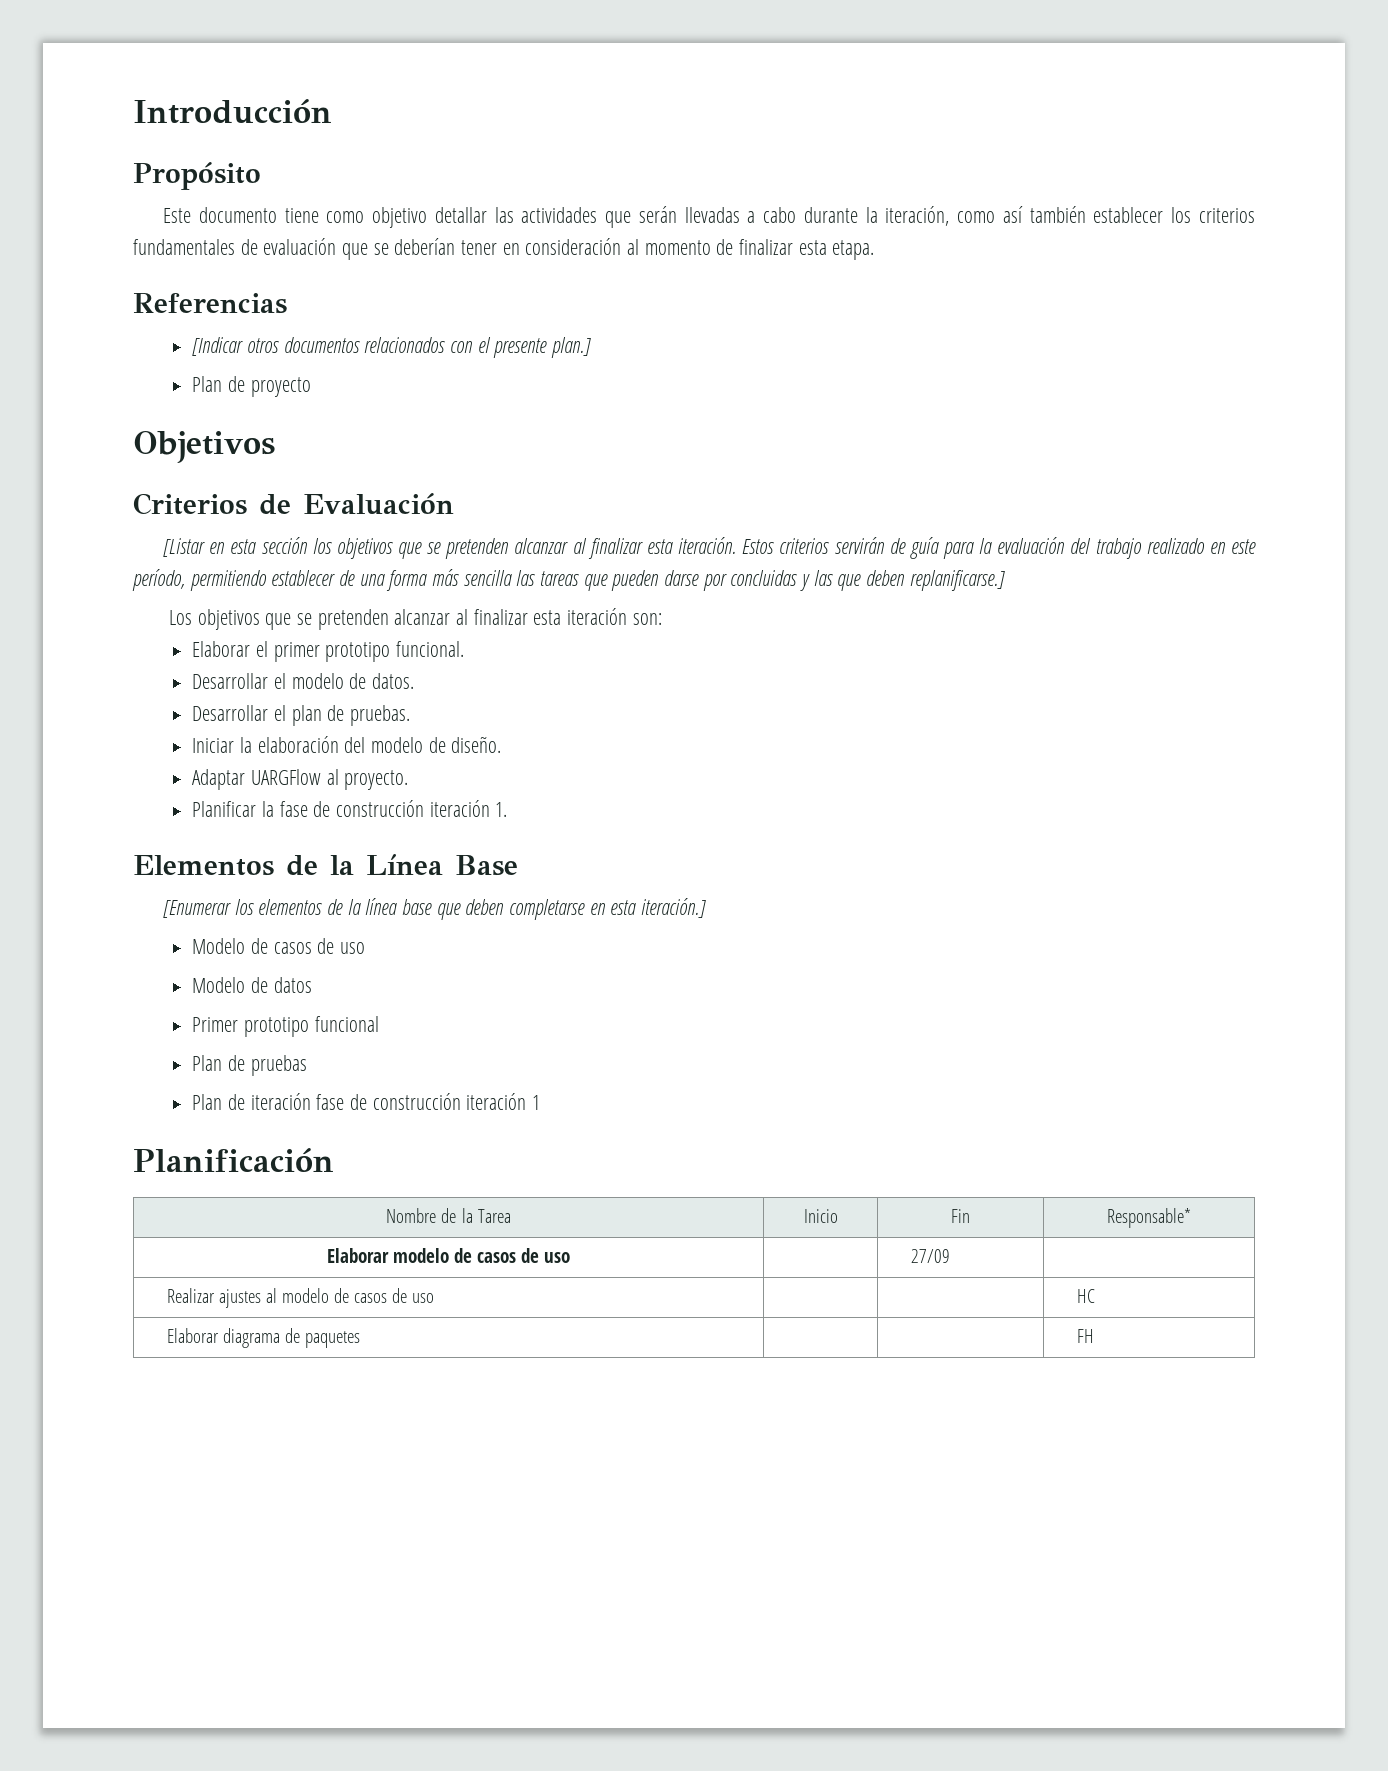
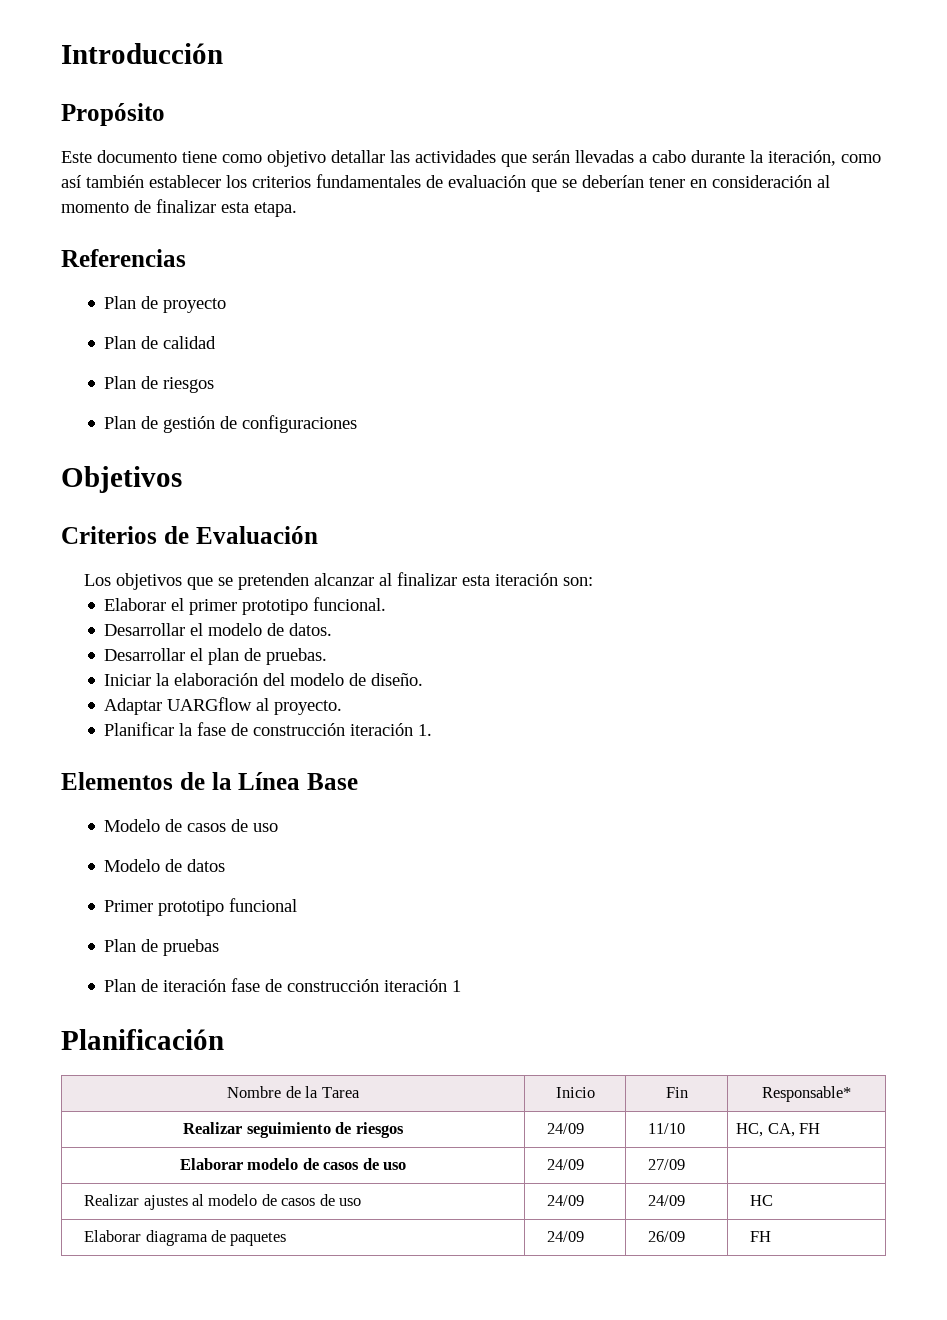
[192,337,591,358] [192,376,311,397] [133,431,275,463] [133,493,454,515] [163,537,1256,559] [132,569,1005,591] [Indicar otros documentos relacionados con el presente plan.] // Plan de proyecto // Objetivos // Criterios de Evaluación // [Listar en esta sección los objetivos que se pretenden alcanzar al finalizar esta iteración. Estos criterios servirán de guía para la evaluación del trabajo realizado en este período, permitiendo establecer de una forma más sencilla las tareas que pueden darse por concluidas y las que deben replanificarse.] -> [104,296,227,313] [104,336,217,349] [104,376,215,393] [104,415,358,433] [61,466,182,493] [61,526,318,544] Plan de proyecto // Plan de calidad // Plan de riesgos // Plan de gestión de configuraciones // Objetivos // Criterios de Evaluación
[250,769,321,785] UARGFlow -> [167,697,253,711] UARGflow
[163,898,707,920] // [Enumerar los elementos de la línea base que deben completarse en esta iteración.] -> (358, 781) none
(1191, 1218) none -> [183,1122,404,1138] [547,1123,585,1134] [648,1123,686,1134] [736,1123,821,1137] // Realizar seguimiento de riesgos | 24/09 | 11/10 | HC, CA, FH
(571, 1257) none -> [547,1159,585,1170] 24/09
(435, 1298) | -> [547,1195,585,1206] [648,1195,686,1206] 24/09 | 24/09
(360, 1339) | -> [547,1231,585,1242] [648,1231,686,1242] 24/09 | 26/09

